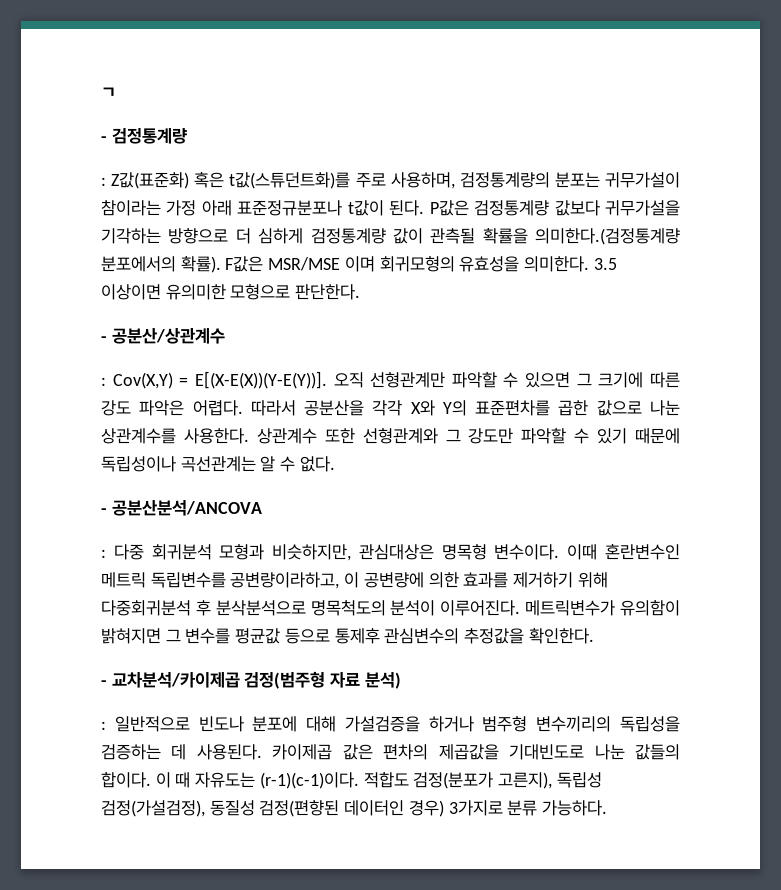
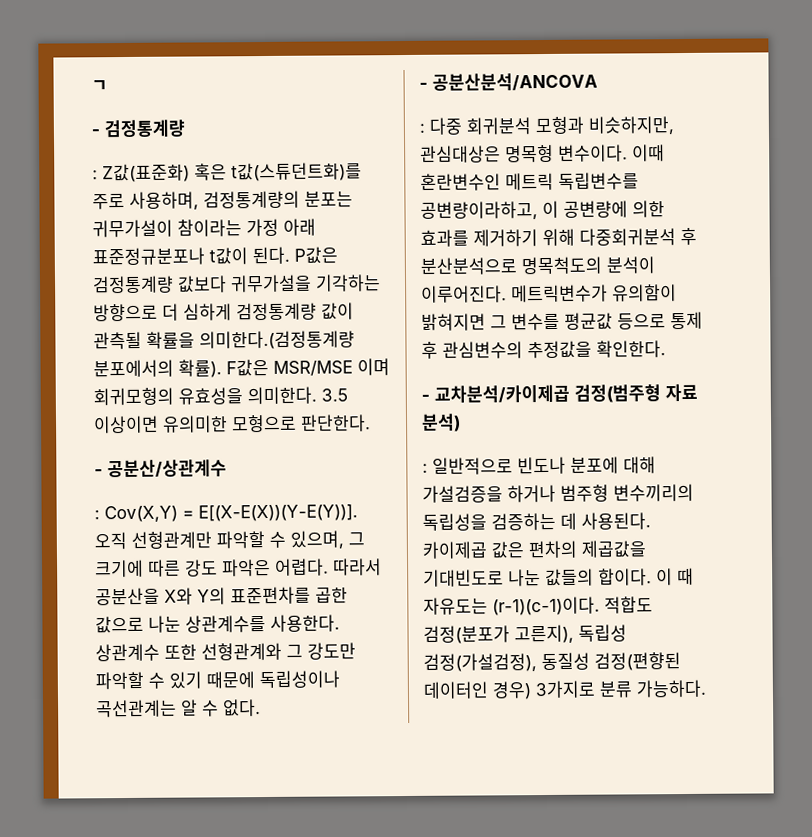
[525,372,571,388] 있으면 -> [290,530,344,549] 있으며,
[372,400,403,416] 각각 -> (160, 596) none
[215,600,306,616] 분삭분석으로 -> [420,257,517,275] 분산분석으로
[334,628,380,644] 통제후 -> [670,311,703,330] [421,341,438,359] 통제 후

